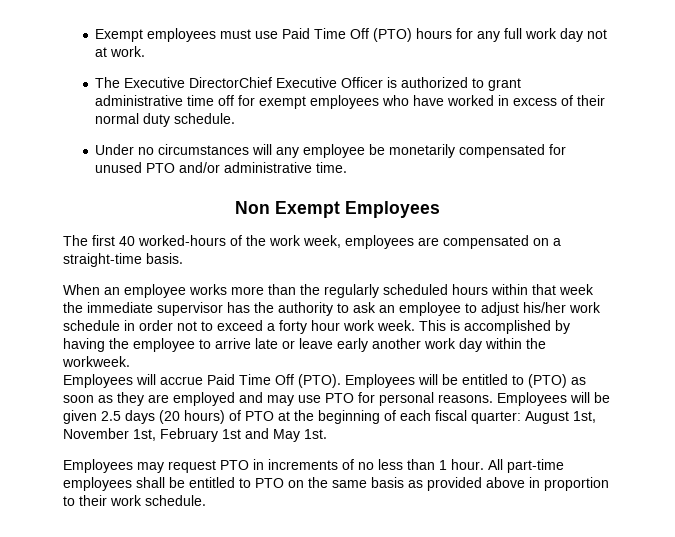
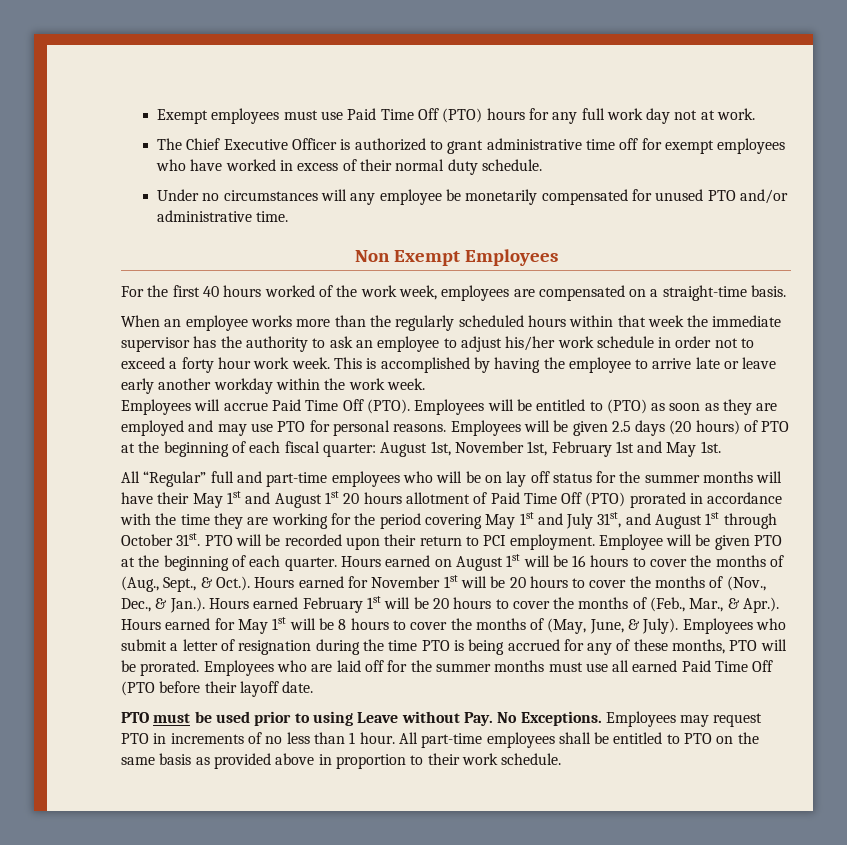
[124,77,273,88] Executive DirectorChief -> [186,138,221,150] Chief
[63,235,226,246] The first 40 worked-hours -> [121,285,315,297] For the first 40 hours worked
[424,338,546,352] [62,356,130,367] work day within the workweek. -> [213,378,425,394] workday within the work week.
(327, 434) none -> [121,471,783,487] [121,491,783,508] [120,512,777,529] [121,533,783,550] [121,554,785,571] [121,575,766,592] [121,596,780,613] [121,617,787,634] [121,639,787,655] [121,660,774,676] [121,681,314,697] [121,711,602,726] All “Regular” full and part-time employees who will be on lay off status for the summer months will have their May 1st and August 1st 20 hours allotment of Paid Time Off (PTO) prorated in accordance with the time they are working for the period covering May 1st and July 31st, and August 1st through October 31st. PTO will be recorded upon their return to PCI employment. Employee will be given PTO at the beginning of each quarter. Hours earned on August 1st will be 16 hours to cover the months of (Aug., Sept., & Oct.). Hours earned for November 1st will be 20 hours to cover the months of (Nov., Dec., & Jan.). Hours earned February 1st will be 20 hours to cover the months of (Feb., Mar., & Apr.). Hours earned for May 1st will be 8 hours to cover the months of (May, June, & July). Employees who submit a letter of resignation during the time PTO is being accrued for any of these months, PTO will be prorated. Employees who are laid off for the summer months must use all earned Paid Time Off (PTO before their layoff date. // PTO must be used prior to using Leave without Pay. No Exceptions.

